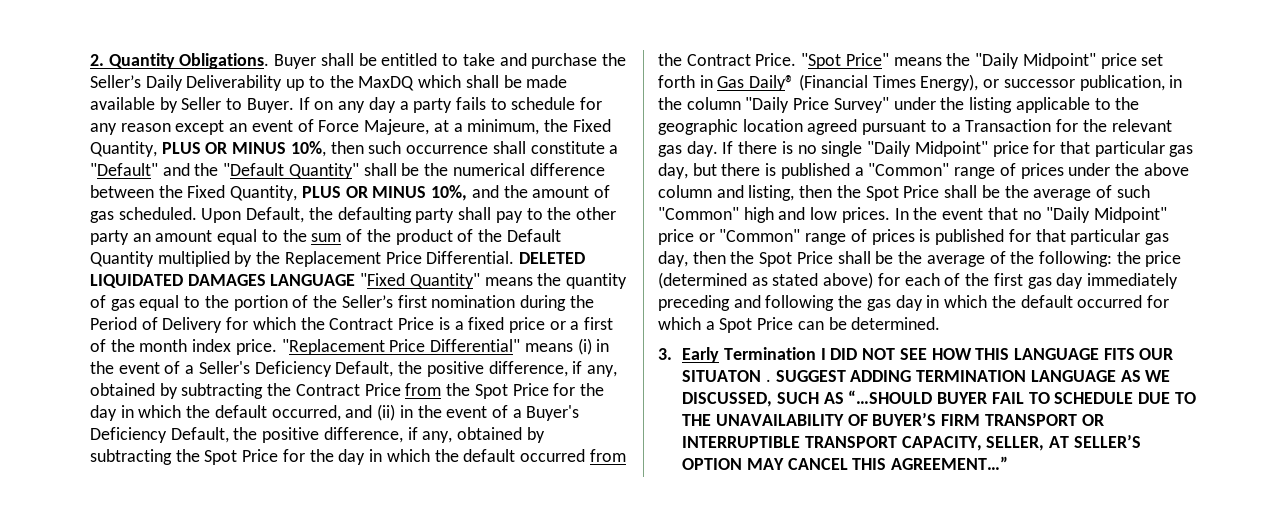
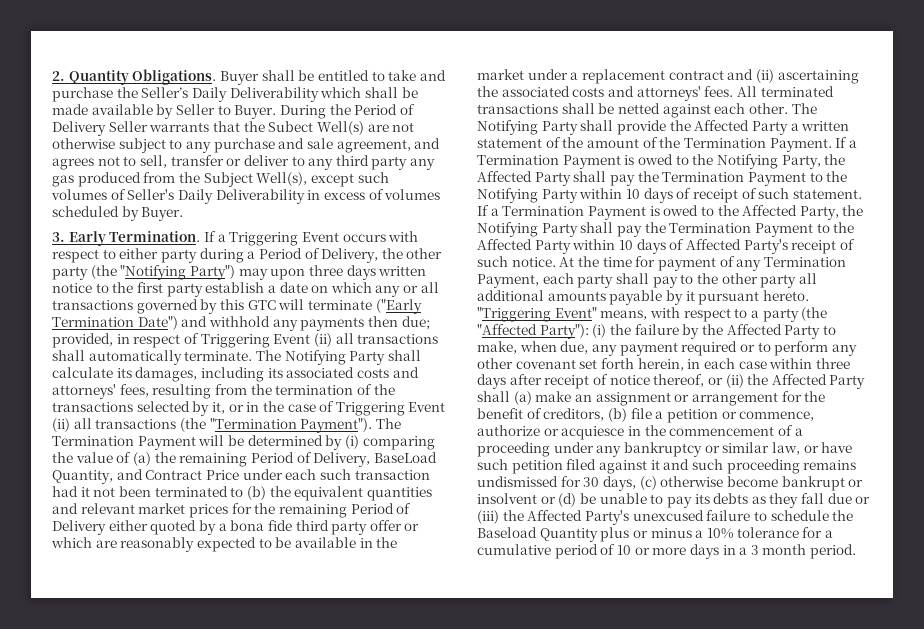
[286,75,415,91] up to the MaxDQ -> (319, 94) none
[298,97,603,113] [90,119,611,135] [90,141,619,157] [90,163,605,179] [90,185,610,201] [90,207,412,223] If on any day a party fails to schedule for any reason except an event of Force Majeure, at a minimum, the Fixed Quantity, PLUS OR MINUS 10%, then such occurrence shall constitute a "Default" and the "Default Quantity" shall be the numerical difference between the Fixed Quantity, PLUS OR MINUS 10%, and the amount of gas scheduled. Upon Default, the defaulting -> [279,104,415,119] [52,121,415,136] [52,138,441,153] [52,155,436,170] [52,172,389,187] [51,189,441,204] [52,206,184,221] [52,231,419,246] [52,248,443,263] [52,265,427,280] [52,282,439,297] [52,299,422,314] [52,316,430,331] [52,333,439,348] [52,350,421,365] [52,367,419,382] [52,384,395,399] [52,401,446,416] [52,418,401,433] [52,435,435,450] [52,452,437,467] [52,469,430,484] [52,486,432,501] [52,503,412,518] [52,520,420,535] [51,537,398,552] [477,69,859,84] [477,86,834,101] [477,103,817,118] [477,120,850,135] [477,137,857,152] [477,154,846,169] [477,171,848,186] [477,188,862,203] [477,205,864,220] [477,222,855,237] [477,239,855,254] [477,256,846,271] [477,273,574,288] During the Period of Delivery Seller warrants that the Subect Well(s) are not otherwise subject to any purchase and sale agreement, and agrees not to sell, transfer or deliver to any third party any gas produced from the Subject Well(s), except such volumes of Seller's Daily Deliverability in excess of volumes scheduled by Buyer. // 3. Early Termination. If a Triggering Event occurs with respect to either party during a Period of Delivery, the other party (the "Notifying Party") may upon three days written notice to the first party establish a date on which any or all transactions governed by this GTC will terminate ("Early Termination Date") and withhold any payments then due; provided, in respect of Triggering Event (ii) all transactions shall automatically terminate. The Notifying Party shall calculate its damages, including its associated costs and attorneys' fees, resulting from the termination of the transactions selected by it, or in the case of Triggering Event (ii) all transactions (the "Termination Payment"). The Termination Payment will be determined by (i) comparing the value of (a) the remaining Period of Delivery, BaseLoad Quantity, and Contract Price under each such transaction had it not been terminated to (b) the equivalent quantities and relevant market prices for the remaining Period of Delivery either quoted by a bona fide third party offer or which are reasonably expected to be available in the market under a replacement contract and (ii) ascertaining the associated costs and attorneys' fees. All terminated transactions shall be netted against each other. The Notifying Party shall provide the Affected Party a written statement of the amount of the Termination Payment. If a Termination Payment is owed to the Notifying Party, the Affected Party shall pay the Termination Payment to the Notifying Party within 10 days of receipt of such statement. If a Termination Payment is owed to the Affected Party, the Notifying Party shall pay the Termination Payment to the Affected Party within 10 days of Affected Party's receipt of such notice. At the time for payment of any Termination Payment, each
[132,229,561,245] [90,251,586,267] [90,273,628,289] [90,295,594,311] [90,317,614,333] [90,338,610,355] [90,361,617,377] [90,383,604,399] [90,404,580,421] [90,427,545,443] [90,449,626,465] [658,53,1164,69] [658,74,1183,91] [658,97,1140,113] [658,119,1172,135] [658,141,1194,157] [658,163,1189,179] [658,185,1150,201] [658,207,1167,223] [658,229,1169,245] [658,251,1182,267] [658,272,1178,289] [658,295,1169,311] [658,317,941,333] [658,347,1174,363] [682,370,1171,382] [682,390,1196,407] [682,412,1104,426] [682,434,1141,451] [682,456,1009,470] an amount equal to the sum of the product of the Default Quantity multiplied by the Replacement Price Differential. DELETED LIQUIDATED DAMAGES LANGUAGE "Fixed Quantity" means the quantity of gas equal to the portion of the Seller’s first nomination during the Period of Delivery for which the Contract Price is a fixed price or a first of the month index price. "Replacement Price Differential" means (i) in the event of a Seller's Deficiency Default, the positive difference, if any, obtained by subtracting the Contract Price from the Spot Price for the day in which the default occurred, and (ii) in the event of a Buyer's Deficiency Default, the positive difference, if any, obtained by subtracting the Spot Price for the day in which the default occurred from the Contract Price. "Spot Price" means the "Daily Midpoint" price set forth in Gas Daily® (Financial Times Energy), or successor publication, in the column "Daily Price Survey" under the listing applicable to the geographic location agreed pursuant to a Transaction for the relevant gas day. If there is no single "Daily Midpoint" price for that particular gas day, but there is published a "Common" range of prices under the above column and listing, then the Spot Price shall be the average of such "Common" high and low prices. In the event that no "Daily Midpoint" price or "Common" range of prices is published for that particular gas day, then the Spot Price shall be the average of the following: the price (determined as stated above) for each of the first gas day immediately preceding and following the gas day in which the default occurred for which a Spot Price can be determined. // 3. Early Termination I DID NOT SEE HOW THIS LANGUAGE FITS OUR SITUATON . SUGGEST ADDING TERMINATION LANGUAGE AS WE DISCUSSED, SUCH AS “…SHOULD BUYER FAIL TO SCHEDULE DUE TO THE UNAVAILABILITY OF BUYER’S FIRM TRANSPORT OR INTERRUPTIBLE TRANSPORT CAPACITY, SELLER, AT SELLER’S OPTION MAY CANCEL THIS AGREEMENT…” -> [798,273,817,284] [477,290,809,305] [477,307,828,322] [477,324,836,339] [477,341,857,356] [477,358,850,371] [477,374,866,389] [477,391,826,406] [477,408,815,423] [477,425,803,440] [477,442,853,457] [477,459,857,474] [477,476,864,491] [477,493,871,508] [477,510,854,525] [477,527,833,542] [477,544,857,559] all additional amounts payable by it pursuant hereto. "Triggering Event" means, with respect to a party (the "Affected Party"): (i) the failure by the Affected Party to make, when due, any payment required or to perform any other covenant set forth herein, in each case within three days after receipt of notice thereof, or (ii) the Affected Party shall (a) make an assignment or arrangement for the benefit of creditors, (b) file a petition or commence, authorize or acquiesce in the commencement of a proceeding under any bankruptcy or similar law, or have such petition filed against it and such proceeding remains undismissed for 30 days, (c) otherwise become bankrupt or insolvent or (d) be unable to pay its debts as they fall due or (iii) the Affected Party's unexcused failure to schedule the Baseload Quantity plus or minus a 10% tolerance for a cumulative period of 10 or more days in a 3 month period.

